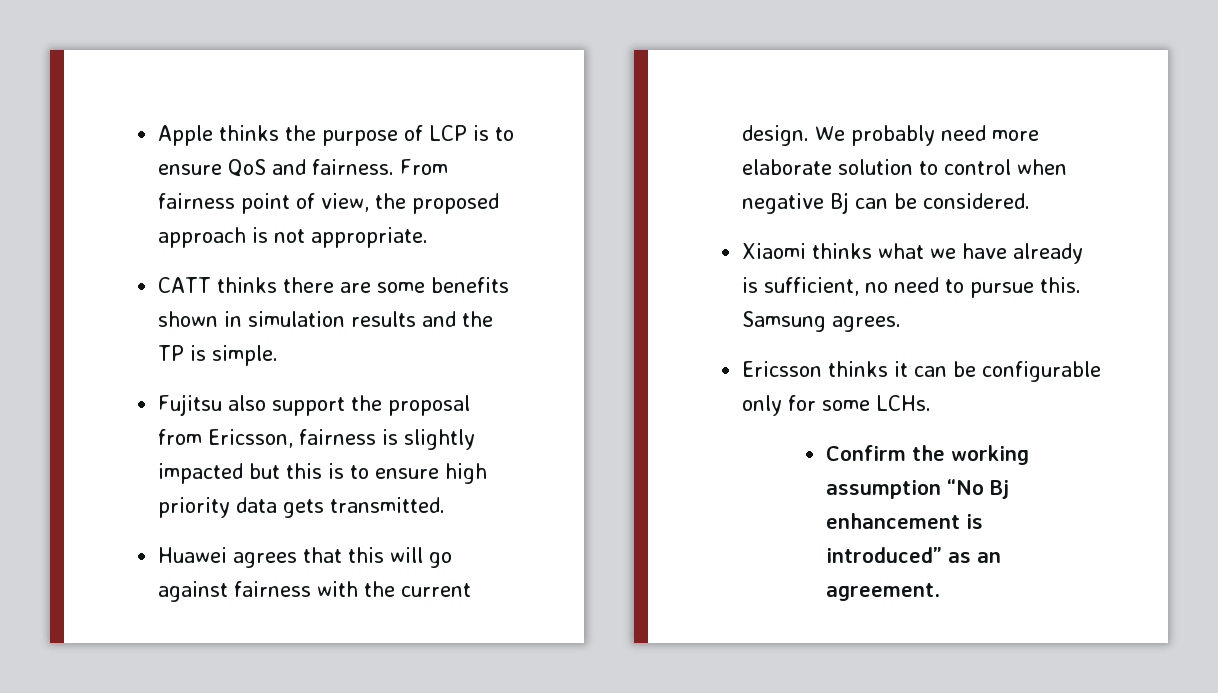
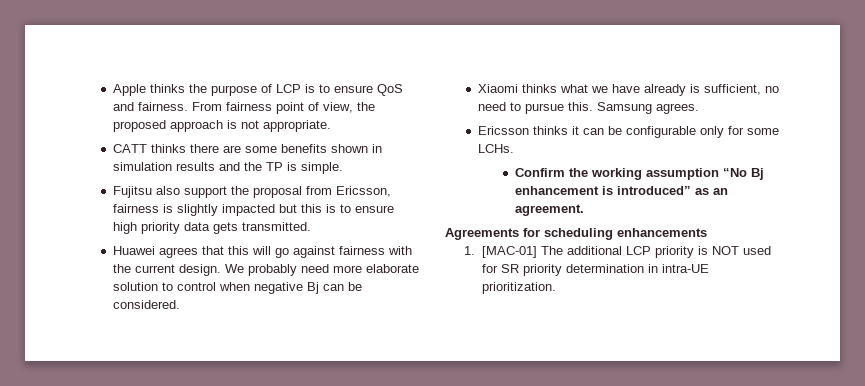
(940, 592) none -> [445,228,707,240] [463,246,772,258] [482,264,710,276] [482,282,557,294] // Agreements for scheduling enhancements // 1. [MAC-01] The additional LCP priority is NOT used for SR priority determination in intra-UE prioritization.

